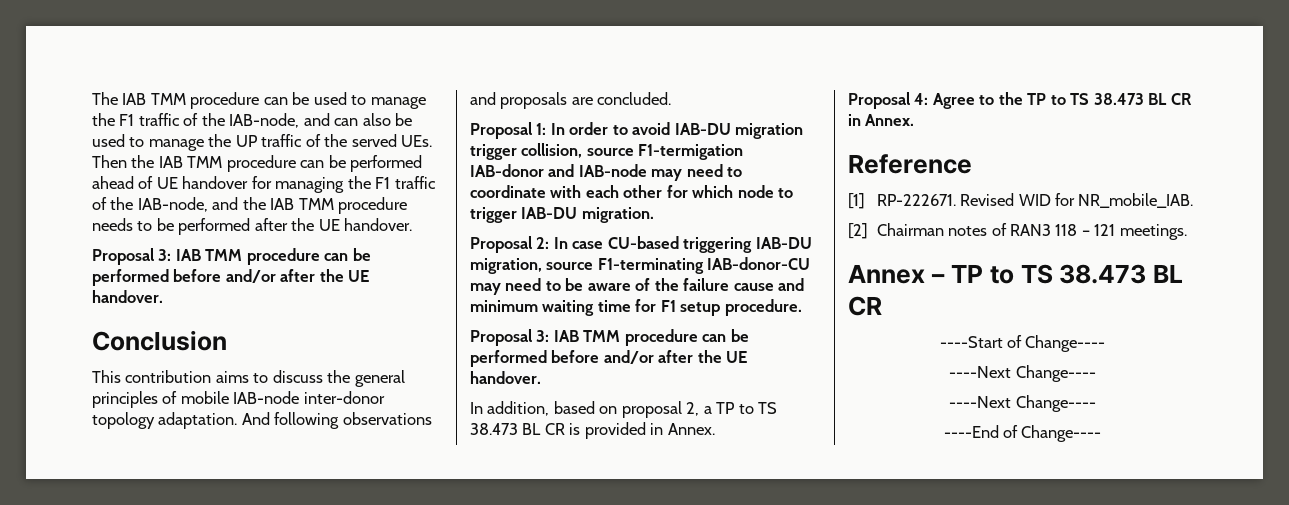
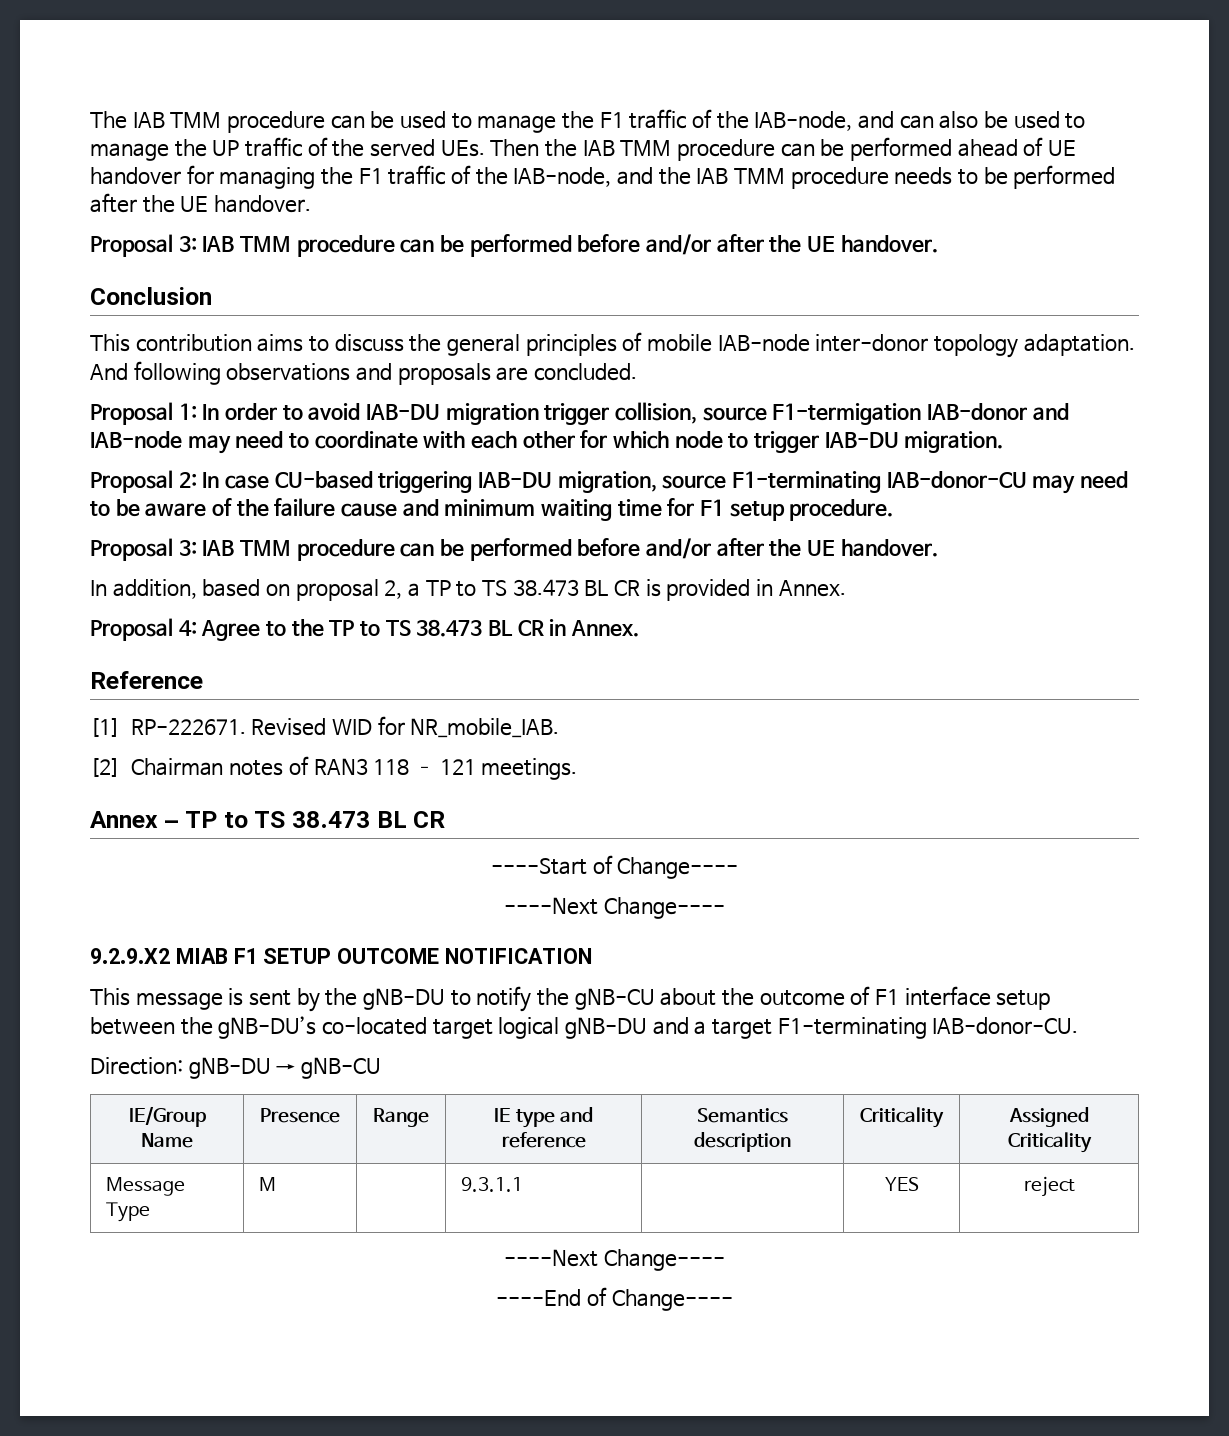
(1096, 373) none -> [90,948,593,964] [90,986,1051,1012] [90,1016,1079,1039] [90,1057,381,1079] [128,1106,206,1127] [141,1133,194,1148] [260,1108,340,1123] [373,1108,430,1127] [494,1107,593,1128] [501,1132,586,1148] [697,1108,789,1123] [693,1132,791,1152] [859,1107,944,1128] [1008,1107,1089,1127] [1007,1132,1092,1153] [105,1177,185,1196] [105,1202,150,1222] [258,1177,276,1191] [460,1177,523,1192] [884,1177,919,1191] [1023,1176,1075,1197] // 9.2.9.X2 MIAB F1 SETUP OUTCOME NOTIFICATION // This message is sent by the gNB-DU to notify the gNB-CU about the outcome of F1 interface setup between the gNB-DU’s co-located target logical gNB-DU and a target F1-terminating IAB-donor-CU. // Direction: gNB-DU → gNB-CU // IE/Group Name | Presence | Range | IE type and reference | Semantics description | Criticality | Assigned Criticality // Message Type | M | | 9.3.1.1 | | YES | reject

